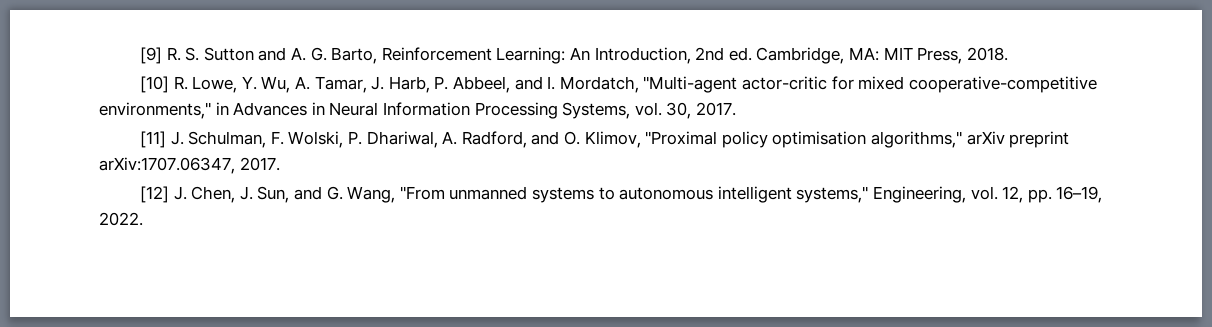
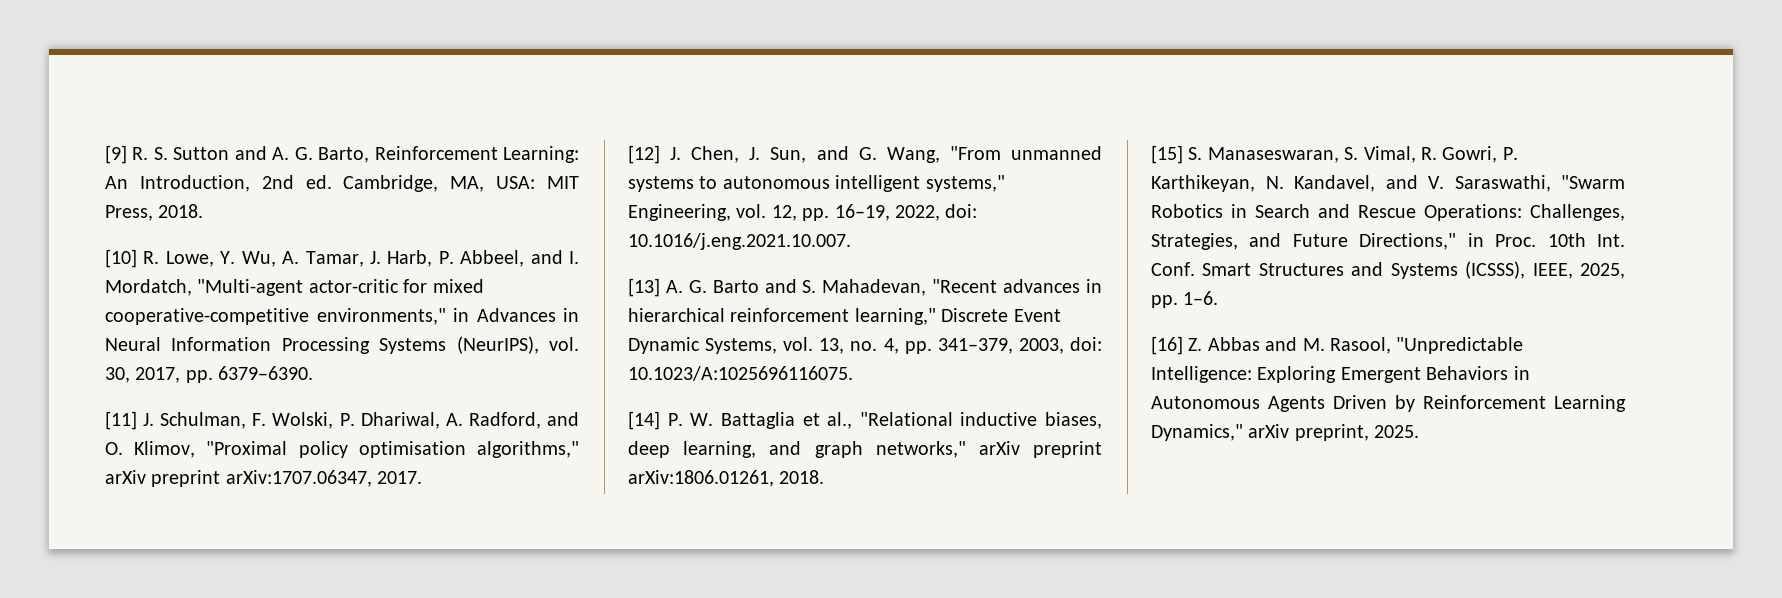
[848,47,879,61] MA: -> [450,176,536,192] MA, USA:
[562,102,736,119] Systems, vol. 30, 2017. -> [379,336,579,354] [105,366,314,383] Systems (NeurIPS), vol. 30, 2017, pp. 6379–6390.
[99,212,143,226] 2022. -> [895,204,978,221] [628,233,851,250] [628,278,1102,297] [628,308,1061,325] [628,337,1102,354] [628,366,853,381] [628,411,1102,430] [628,441,1102,458] [628,470,825,487] [1151,145,1518,164] [1151,175,1625,192] [1151,204,1625,221] [1151,233,1625,250] [1151,261,1625,279] [1151,291,1219,308] [1151,336,1524,355] [1151,366,1530,383] [1151,395,1626,412] [1151,424,1420,441] 2022, doi: 10.1016/j.eng.2021.10.007. // [13] A. G. Barto and S. Mahadevan, "Recent advances in hierarchical reinforcement learning," Discrete Event Dynamic Systems, vol. 13, no. 4, pp. 341–379, 2003, doi: 10.1023/A:1025696116075. // [14] P. W. Battaglia et al., "Relational inductive biases, deep learning, and graph networks," arXiv preprint arXiv:1806.01261, 2018. // [15] S. Manaseswaran, S. Vimal, R. Gowri, P. Karthikeyan, N. Kandavel, and V. Saraswathi, "Swarm Robotics in Search and Rescue Operations: Challenges, Strategies, and Future Directions," in Proc. 10th Int. Conf. Smart Structures and Systems (ICSSS), IEEE, 2025, pp. 1–6. // [16] Z. Abbas and M. Rasool, "Unpredictable Intelligence: Exploring Emergent Behaviors in Autonomous Agents Driven by Reinforcement Learning Dynamics," arXiv preprint, 2025.

